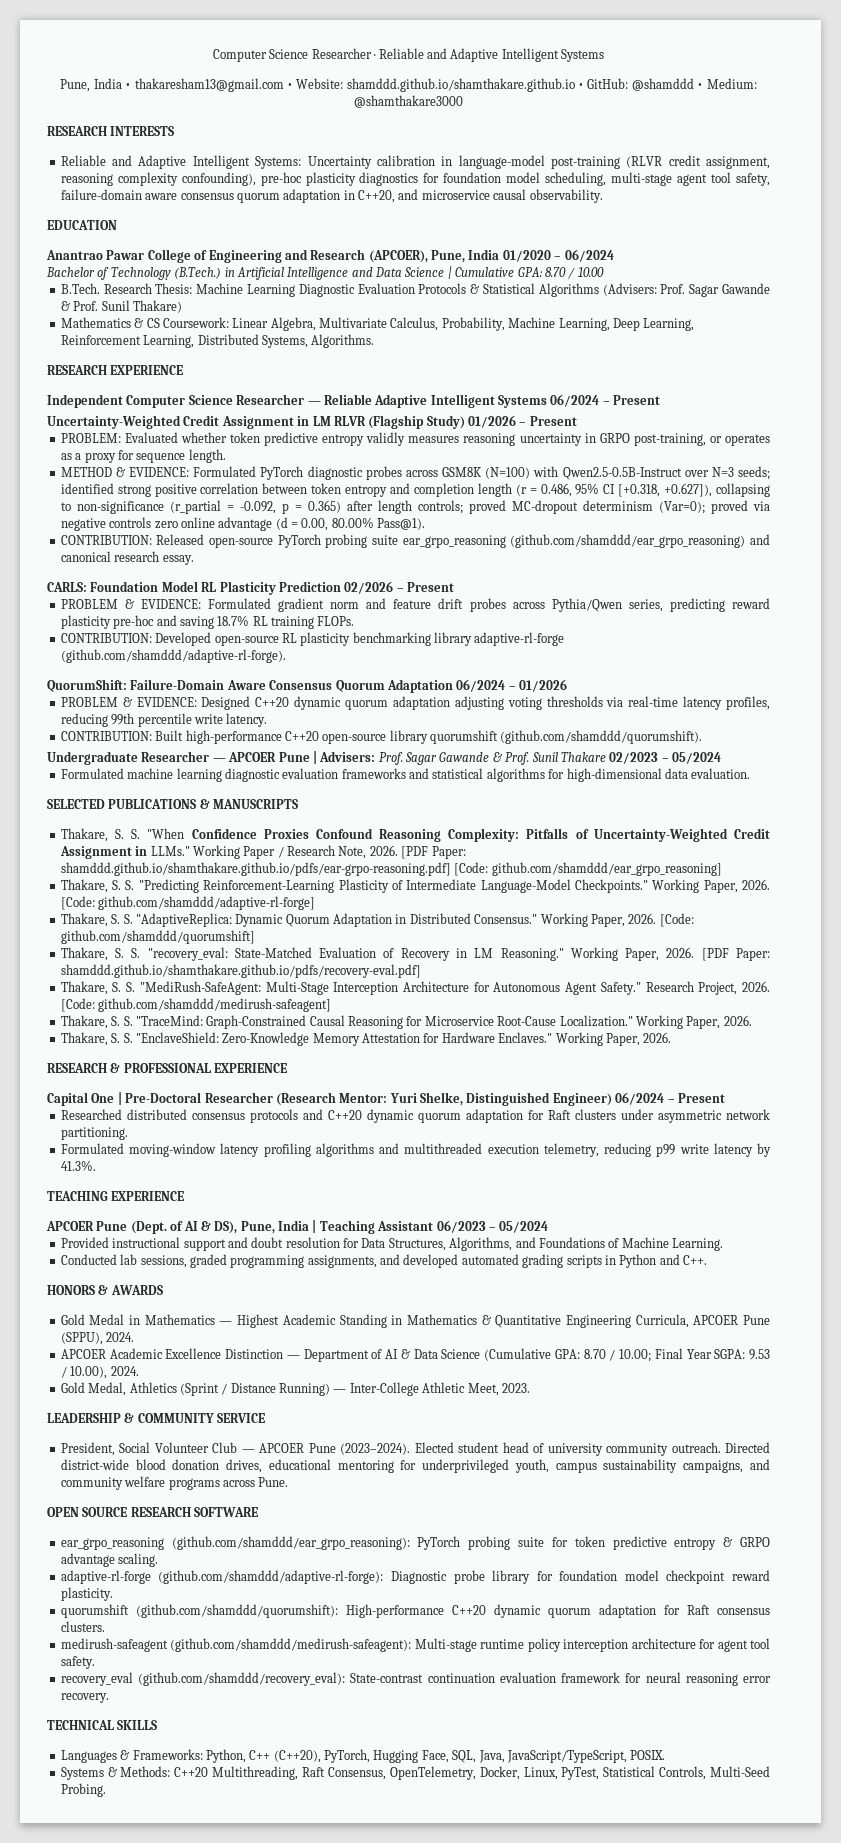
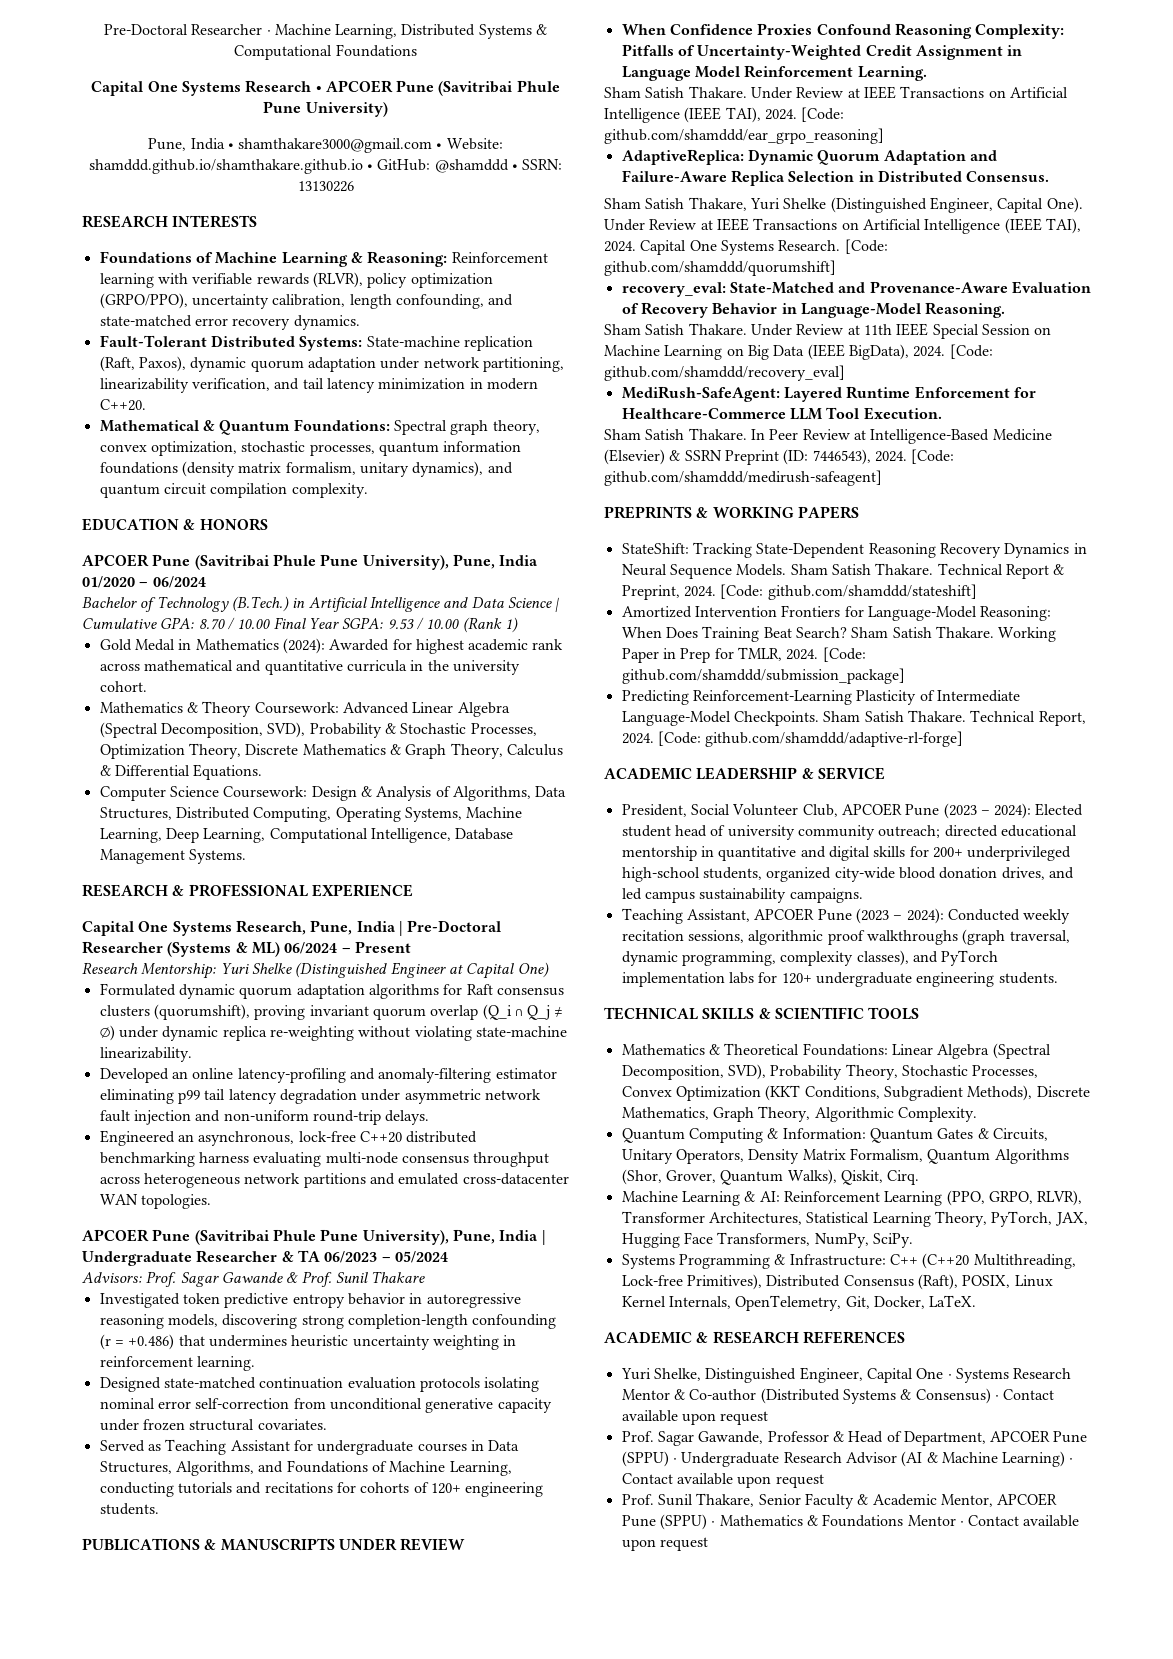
[213,48,604,62] Computer Science Researcher · Reliable and Adaptive Intelligent Systems -> [103,24,548,39] [234,44,417,60] [91,80,560,96] [263,101,388,117] Pre-Doctoral Researcher · Machine Learning, Distributed Systems & Computational Foundations // Capital One Systems Research • APCOER Pune (Savitribai Phule Pune University)
[134,78,284,92] thakaresham13@gmail.com -> [238,138,433,153] shamthakare3000@gmail.com
[706,78,757,89] [354,95,463,108] Medium: @shamthakare3000 -> [522,159,563,170] [297,181,354,192] SSRN: 13130226
[60,155,770,169] [60,172,770,186] [60,189,603,203] [47,220,117,230] [46,249,428,263] Reliable and Adaptive Intelligent Systems: Uncertainty calibration in language-model post-training (RLVR credit assignment, reasoning complexity confounding), pre-hoc plasticity diagnostics for foundation model scheduling, multi-stage agent tool safety, failure-domain aware consensus quorum adaptation in C++20, and microservice causal observability. // EDUCATION // Anantrao Pawar College of Engineering and Research (APCOER), -> [99,251,548,267] [99,272,493,288] [99,293,514,309] [99,315,360,330] [99,335,533,351] [99,356,564,372] [99,378,538,393] [99,399,146,411] [99,419,540,435] [99,441,522,456] [99,461,513,477] [99,483,368,498] [82,518,268,531] [82,554,449,570] Foundations of Machine Learning & Reasoning: Reinforcement learning with verifiable rewards (RLVR), policy optimization (GRPO/PPO), uncertainty calibration, length confounding, and state-matched error recovery dynamics. // Fault-Tolerant Distributed Systems: State-machine replication (Raft, Paxos), dynamic quorum adaptation under network partitioning, linearizability verification, and tail latency minimization in modern C++20. // Mathematical & Quantum Foundations: Spectral graph theory, convex optimization, stochastic processes, quantum information foundations (density matrix formalism, unitary dynamics), and quantum circuit compilation complexity. // EDUCATION & HONORS // APCOER Pune (Savitribai Phule Pune University),
[60,283,771,297] [60,300,182,313] [60,317,695,331] [60,334,375,348] [47,365,184,375] [47,394,661,408] [47,415,577,429] [60,432,770,446] [60,449,226,463] [60,466,771,480] [60,483,770,497] [60,500,770,514] [60,517,426,531] [60,534,770,548] [60,551,194,565] [47,581,454,595] [60,598,770,612] [60,615,355,629] [60,632,565,646] [60,649,286,663] [47,679,567,693] [60,696,770,710] [60,713,268,727] [60,730,703,744] [47,751,376,765] // B.Tech. Research Thesis: Machine Learning Diagnostic Evaluation Protocols & Statistical Algorithms (Advisers: Prof. Sagar Gawande & Prof. Sunil Thakare) // Mathematics & CS Coursework: Linear Algebra, Multivariate Calculus, Probability, Machine Learning, Deep Learning, Reinforcement Learning, Distributed Systems, Algorithms. // RESEARCH EXPERIENCE // Independent Computer Science Researcher — Reliable Adaptive Intelligent Systems 06/2024 – Present // Uncertainty-Weighted Credit Assignment in LM RLVR (Flagship Study) 01/2026 – Present // PROBLEM: Evaluated whether token predictive entropy validly measures reasoning uncertainty in GRPO post-training, or operates as a proxy for sequence length. // METHOD & EVIDENCE: Formulated PyTorch diagnostic probes across GSM8K (N=100) with Qwen2.5-0.5B-Instruct over N=3 seeds; identified strong positive correlation between token entropy and completion length (r = 0.486, 95% CI [+0.318, +0.627]), collapsing to non-significance (r_partial = -0.092, p = 0.365) after length controls; proved MC-dropout determinism (Var=0); proved via negative controls zero online advantage (d = 0.00, 80.00% Pass@1). // CONTRIBUTION: Released open-source PyTorch probing suite ear_grpo_reasoning (github.com/shamddd/ear_grpo_reasoning) and canonical research essay. // CARLS: Foundation Model RL Plasticity Prediction 02/2026 – Present // PROBLEM & EVIDENCE: Formulated gradient norm and feature drift probes across Pythia/Qwen series, predicting reward plasticity pre-hoc and saving 18.7% RL training FLOPs. // CONTRIBUTION: Developed open-source RL plasticity benchmarking library adaptive-rl-forge (github.com/shamddd/adaptive-rl-forge). // QuorumShift: Failure-Domain Aware Consensus Quorum Adaptation 06/2024 – 01/2026 // PROBLEM & EVIDENCE: Designed C++20 dynamic quorum adaptation adjusting voting thresholds via real-time latency profiles, reducing 99th percentile write latency. // CONTRIBUTION: Built high-performance C++20 open-source library quorumshift (github.com/shamddd/quorumshift). // Undergraduate Researcher — APCOER Pune | Advisers: -> [273,617,518,633] [99,638,564,654] [99,660,520,675] [99,681,147,692] [99,701,510,717] [99,722,537,738] [99,743,563,759] [99,764,263,780] [99,786,567,801] [99,807,523,822] [99,828,514,843] [99,849,246,864] [82,884,413,897] [82,920,502,936] [82,941,411,957] [82,962,549,979] [99,983,564,999] [99,1004,563,1020] [99,1025,567,1041] [99,1047,192,1062] [99,1068,557,1083] [99,1089,541,1104] [99,1110,430,1125] [99,1130,478,1146] [99,1152,550,1167] [99,1173,569,1188] [99,1194,211,1209] [82,1229,546,1245] [82,1250,448,1266] [82,1272,142,1283] Final Year SGPA: 9.53 / 10.00 (Rank 1) // Gold Medal in Mathematics (2024): Awarded for highest academic rank across mathematical and quantitative curricula in the university cohort. // Mathematics & Theory Coursework: Advanced Linear Algebra (Spectral Decomposition, SVD), Probability & Stochastic Processes, Optimization Theory, Discrete Mathematics & Graph Theory, Calculus & Differential Equations. // Computer Science Coursework: Design & Analysis of Algorithms, Data Structures, Distributed Computing, Operating Systems, Machine Learning, Deep Learning, Computational Intelligence, Database Management Systems. // RESEARCH & PROFESSIONAL EXPERIENCE // Capital One Systems Research, Pune, India | Pre-Doctoral Researcher (Systems & ML) 06/2024 – Present // Research Mentorship: Yuri Shelke (Distinguished Engineer at Capital One) // Formulated dynamic quorum adaptation algorithms for Raft consensus clusters (quorumshift), proving invariant quorum overlap (Q_i ∩ Q_j ≠ ∅) under dynamic replica re-weighting without violating state-machine linearizability. // Developed an online latency-profiling and anomaly-filtering estimator eliminating p99 tail latency degradation under asymmetric network fault injection and non-uniform round-trip delays. // Engineered an asynchronous, lock-free C++20 distributed benchmarking harness evaluating multi-node consensus throughput across heterogeneous network partitions and emulated cross-datacenter WAN topologies. // APCOER Pune (Savitribai Phule Pune University), Pune, India | Undergraduate Researcher & TA 06/2023 – 05/2024 // Advisors:
[609,752,721,764] [60,768,751,782] [47,799,105,809] 02/2023 – 05/2024 // Formulated machine learning diagnostic evaluation frameworks and statistical algorithms for high-dimensional data evaluation. // SELECTED -> [99,1293,521,1308] [99,1314,557,1329] [99,1334,517,1350] [99,1356,255,1371] [99,1377,540,1392] [99,1398,552,1413] [99,1419,327,1431] [99,1439,520,1455] [99,1460,512,1476] [99,1482,544,1497] [99,1503,159,1515] // Investigated token predictive entropy behavior in autoregressive reasoning models, discovering strong completion-length confounding (r = +0.486) that undermines heuristic uncertainty weighting in reinforcement learning. // Designed state-matched continuation evaluation protocols isolating nominal error self-correction from unconditional generative capacity under frozen structural covariates. // Served as Teaching Assistant for undergraduate courses in Data Structures, Algorithms, and Foundations of Machine Learning, conducting tutorials and recitations for cohorts of 120+ engineering students. //
[60,828,185,842] // Thakare, S. S. "When -> [338,1538,466,1551] [621,24,666,35] UNDER REVIEW // When
[150,845,466,859] [60,862,722,876] [60,879,199,893] LLMs." Working Paper / Research Note, 2026. [PDF Paper: shamddd.github.io/shamthakare.github.io/pdfs/ear-grpo-reasoning.pdf] [Code: github.com/shamddd/ear_grpo_reasoning] // Thakare, S. S. "Predicting -> [621,65,927,81] [604,86,1068,99] [604,107,845,123] [604,128,884,144] [621,149,997,165] [621,170,1050,186] [604,197,1083,213] [604,218,1081,234] [604,239,888,255] [604,260,836,276] [621,281,1091,297] [621,302,1006,318] [604,323,1052,339] [604,344,993,360] [604,365,845,381] [621,386,1036,402] [621,407,942,420] [604,428,1052,444] [604,449,955,465] [604,470,882,486] [604,506,859,519] [621,542,1087,558] [621,563,1065,579] [621,584,977,600] [621,605,1052,621] [621,626,1057,642] [621,647,866,663] [621,668,905,684] [621,690,689,705] Language Model Reinforcement Learning. // Sham Satish Thakare. Under Review at IEEE Transactions on Artificial Intelligence (IEEE TAI), 2024. [Code: github.com/shamddd/ear_grpo_reasoning] // AdaptiveReplica: Dynamic Quorum Adaptation and Failure-Aware Replica Selection in Distributed Consensus. // Sham Satish Thakare, Yuri Shelke (Distinguished Engineer, Capital One). Under Review at IEEE Transactions on Artificial Intelligence (IEEE TAI), 2024. Capital One Systems Research. [Code: github.com/shamddd/quorumshift] // recovery_eval: State-Matched and Provenance-Aware Evaluation of Recovery Behavior in Language-Model Reasoning. // Sham Satish Thakare. Under Review at 11th IEEE Special Session on Machine Learning on Big Data (IEEE BigData), 2024. [Code: github.com/shamddd/recovery_eval] // MediRush-SafeAgent: Layered Runtime Enforcement for Healthcare-Commerce LLM Tool Execution. // Sham Satish Thakare. In Peer Review at Intelligence-Based Medicine (Elsevier) & SSRN Preprint (ID: 7446543), 2024. [Code: github.com/shamddd/medirush-safeagent] // PREPRINTS & WORKING PAPERS // StateShift: Tracking State-Dependent Reasoning Recovery Dynamics in Neural Sequence Models. Sham Satish Thakare. Technical Report & Preprint, 2024. [Code: github.com/shamddd/stateshift] // Amortized Intervention Frontiers for Language-Model Reasoning: When Does Training Beat Search? Sham Satish Thakare. Working Paper in Prep for TMLR, 2024. [Code: github.com/shamddd/submission_package] // Predicting
[574,879,770,893] [60,896,316,910] [60,913,694,927] [60,930,255,944] [60,947,770,961] [60,964,421,978] [60,981,770,995] [60,998,332,1012] [60,1015,752,1029] [60,1032,672,1046] [47,1063,288,1073] [47,1092,725,1106] [60,1109,770,1123] [60,1127,128,1140] [60,1143,771,1157] [60,1160,96,1171] [47,1191,185,1201] [46,1220,549,1234] [60,1237,723,1251] [60,1254,707,1268] [47,1285,163,1295] [60,1314,770,1328] [60,1332,135,1345] [60,1348,770,1362] [60,1366,139,1379] [60,1382,530,1396] Checkpoints." Working Paper, 2026. [Code: github.com/shamddd/adaptive-rl-forge] // Thakare, S. S. "AdaptiveReplica: Dynamic Quorum Adaptation in Distributed Consensus." Working Paper, 2026. [Code: github.com/shamddd/quorumshift] // Thakare, S. S. "recovery_eval: State-Matched Evaluation of Recovery in LM Reasoning." Working Paper, 2026. [PDF Paper: shamddd.github.io/shamthakare.github.io/pdfs/recovery-eval.pdf] // Thakare, S. S. "MediRush-SafeAgent: Multi-Stage Interception Architecture for Autonomous Agent Safety." Research Project, 2026. [Code: github.com/shamddd/medirush-safeagent] // Thakare, S. S. "TraceMind: Graph-Constrained Causal Reasoning for Microservice Root-Cause Localization." Working Paper, 2026. // Thakare, S. S. "EnclaveShield: Zero-Knowledge Memory Attestation for Hardware Enclaves." Working Paper, 2026. // RESEARCH & PROFESSIONAL EXPERIENCE // Capital One | Pre-Doctoral Researcher (Research Mentor: Yuri Shelke, Distinguished Engineer) 06/2024 – Present // Researched distributed consensus protocols and C++20 dynamic quorum adaptation for Raft clusters under asymmetric network partitioning. // Formulated moving-window latency profiling algorithms and multithreaded execution telemetry, reducing p99 write latency by 41.3%. // TEACHING EXPERIENCE // APCOER Pune (Dept. of AI & DS), Pune, India | Teaching Assistant 06/2023 – 05/2024 // Provided instructional support and doubt resolution for Data Structures, Algorithms, and Foundations of Machine Learning. // Conducted lab sessions, graded programming assignments, and developed automated grading scripts in Python and C++. // HONORS & AWARDS // Gold Medal in Mathematics — Highest Academic Standing in Mathematics & Quantitative Engineering Curricula, APCOER Pune (SPPU), 2024. // APCOER Academic Excellence Distinction — Department of AI & Data Science (Cumulative GPA: 8.70 / 10.00; Final Year SGPA: 9.53 / 10.00), 2024. // Gold Medal, Athletics (Sprint / Distance Running) — Inter-College Athletic Meet, 2023. // -> [733,710,1086,726] [621,731,964,747] [604,767,692,780] Checkpoints. Sham Satish Thakare. Technical Report, 2024. [Code: github.com/shamddd/adaptive-rl-forge] // ACADEMIC
[137,1413,214,1423] COMMUNITY -> (814, 773) none
[212,1442,411,1455] Club — APCOER Pune (2023–2024). -> [802,803,1032,819] Club, APCOER Pune (2023 – 2024):
[671,1442,771,1453] [60,1459,771,1473] [60,1476,289,1490] [47,1507,259,1517] [60,1536,771,1550] [60,1553,159,1567] [60,1570,770,1584] [60,1587,113,1601] [60,1604,771,1618] [60,1621,105,1632] [60,1638,770,1652] [60,1656,95,1669] [60,1672,771,1686] [60,1693,109,1703] [47,1720,158,1730] [60,1749,666,1763] [60,1766,771,1780] [60,1783,106,1797] outreach. Directed district-wide blood donation drives, educational mentoring for underprivileged youth, campus sustainability campaigns, and community welfare programs across Pune. // OPEN SOURCE RESEARCH SOFTWARE // ear_grpo_reasoning (github.com/shamddd/ear_grpo_reasoning): PyTorch probing suite for token predictive entropy & GRPO advantage scaling. // adaptive-rl-forge (github.com/shamddd/adaptive-rl-forge): Diagnostic probe library for foundation model checkpoint reward plasticity. // quorumshift (github.com/shamddd/quorumshift): High-performance C++20 dynamic quorum adaptation for Raft consensus clusters. // medirush-safeagent (github.com/shamddd/medirush-safeagent): Multi-stage runtime policy interception architecture for agent tool safety. // recovery_eval (github.com/shamddd/recovery_eval): State-contrast continuation evaluation framework for neural reasoning error recovery. // TECHNICAL SKILLS // Languages & Frameworks: Python, C++ (C++20), PyTorch, Hugging Face, SQL, Java, JavaScript/TypeScript, POSIX. // Systems & Methods: C++20 Multithreading, Raft Consensus, OpenTelemetry, Docker, Linux, PyTest, Statistical Controls, Multi-Seed Probing. -> [878,825,1077,838] [621,846,1072,861] [621,867,1074,882] [621,888,863,903] [621,908,1071,924] [621,929,1070,945] [621,950,999,966] [621,972,1058,987] [604,1007,920,1020] [621,1043,1051,1059] [621,1064,1039,1080] [621,1085,1090,1101] [621,1106,977,1122] [621,1128,1048,1143] [621,1148,1069,1164] [621,1169,920,1185] [621,1190,1083,1206] [621,1211,1088,1227] [621,1232,913,1248] [621,1253,1076,1269] [621,1274,1053,1290] [621,1295,977,1311] [604,1331,905,1344] [620,1367,1072,1383] [621,1388,1055,1404] [621,1410,769,1425] [621,1430,1088,1446] [621,1451,1074,1467] [621,1473,824,1488] [621,1493,1058,1509] [621,1514,1080,1530] [621,1537,708,1551] outreach; directed educational mentorship in quantitative and digital skills for 200+ underprivileged high-school students, organized city-wide blood donation drives, and led campus sustainability campaigns. // Teaching Assistant, APCOER Pune (2023 – 2024): Conducted weekly recitation sessions, algorithmic proof walkthroughs (graph traversal, dynamic programming, complexity classes), and PyTorch implementation labs for 120+ undergraduate engineering students. // TECHNICAL SKILLS & SCIENTIFIC TOOLS // Mathematics & Theoretical Foundations: Linear Algebra (Spectral Decomposition, SVD), Probability Theory, Stochastic Processes, Convex Optimization (KKT Conditions, Subgradient Methods), Discrete Mathematics, Graph Theory, Algorithmic Complexity. // Quantum Computing & Information: Quantum Gates & Circuits, Unitary Operators, Density Matrix Formalism, Quantum Algorithms (Shor, Grover, Quantum Walks), Qiskit, Cirq. // Machine Learning & AI: Reinforcement Learning (PPO, GRPO, RLVR), Transformer Architectures, Statistical Learning Theory, PyTorch, JAX, Hugging Face Transformers, NumPy, SciPy. // Systems Programming & Infrastructure: C++ (C++20 Multithreading, Lock-free Primitives), Distributed Consensus (Raft), POSIX, Linux Kernel Internals, OpenTelemetry, Git, Docker, LaTeX. // ACADEMIC & RESEARCH REFERENCES // Yuri Shelke, Distinguished Engineer, Capital One · Systems Research Mentor & Co-author (Distributed Systems & Consensus) · Contact available upon request // Prof. Sagar Gawande, Professor & Head of Department, APCOER Pune (SPPU) · Undergraduate Research Advisor (AI & Machine Learning) · Contact available upon request // Prof. Sunil Thakare, Senior Faculty & Academic Mentor, APCOER Pune (SPPU) · Mathematics & Foundations Mentor · Contact available upon request

